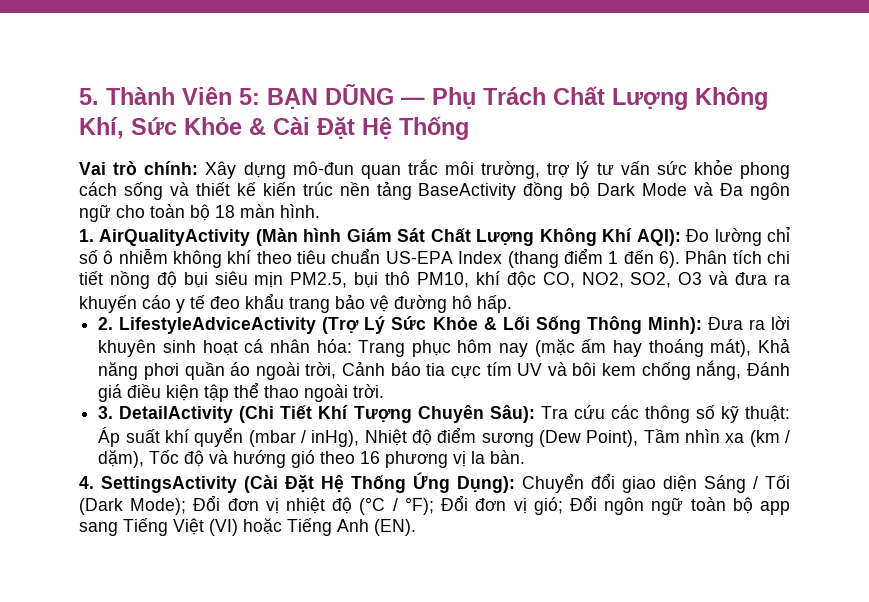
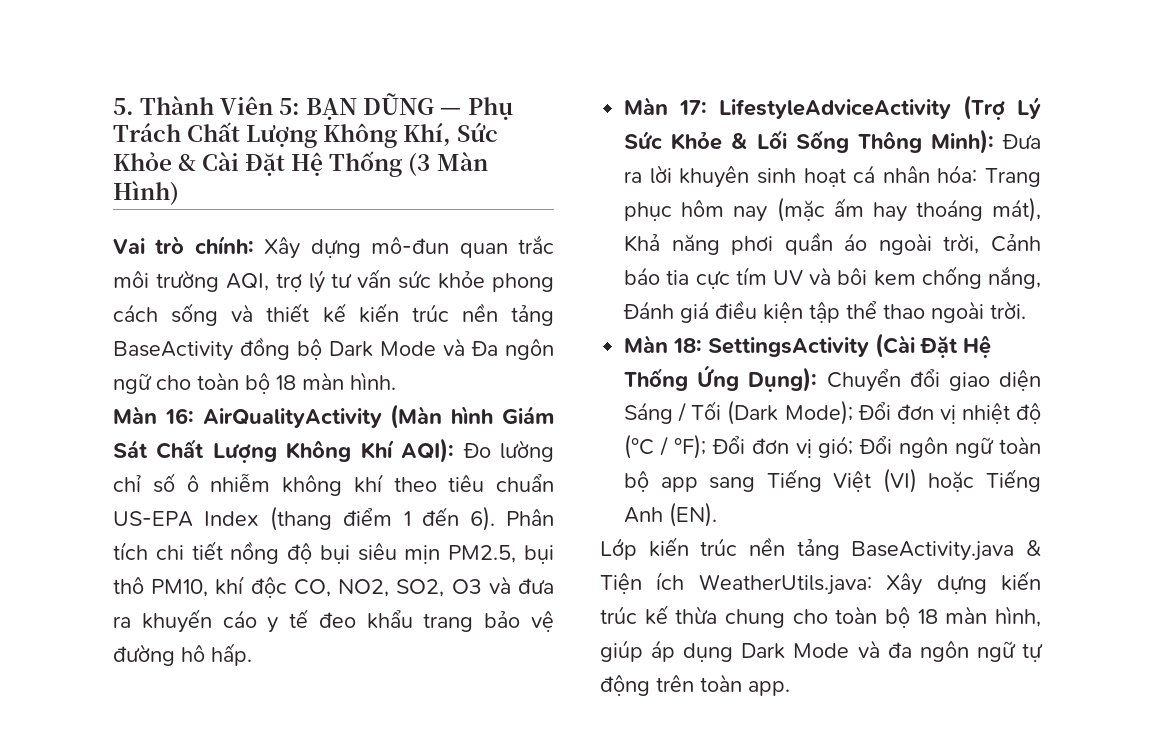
(469, 128) none -> [408,152,488,176] [113,181,179,205] (3 Màn Hình)
[481,161,541,179] trường, -> [155,270,269,292] trường AQI,
[79,229,94,242] 1. -> [113,406,194,424] Màn 16:
[98,317,114,330] 2. -> [624,97,708,115] Màn 17:
[98,405,791,423] [98,427,791,447] [98,450,526,468] [79,476,94,489] 3. DetailActivity (Chi Tiết Khí Tượng Chuyên Sâu): Tra cứu các thông số kỹ thuật: Áp suất khí quyển (mbar / inHg), Nhiệt độ điểm sương (Dew Point), Tầm nhìn xa (km / dặm), Tốc độ và hướng gió theo 16 phương vị la bàn. // 4. -> [624,335,703,353] Màn 18:
(416, 527) none -> [600,537,1041,561] [600,571,1041,595] [600,605,1041,628] [600,640,1043,662] [600,674,790,696] // Lớp kiến trúc nền tảng BaseActivity.java & Tiện ích WeatherUtils.java: Xây dựng kiến trúc kế thừa chung cho toàn bộ 18 màn hình, giúp áp dụng Dark Mode và đa ngôn ngữ tự động trên toàn app.

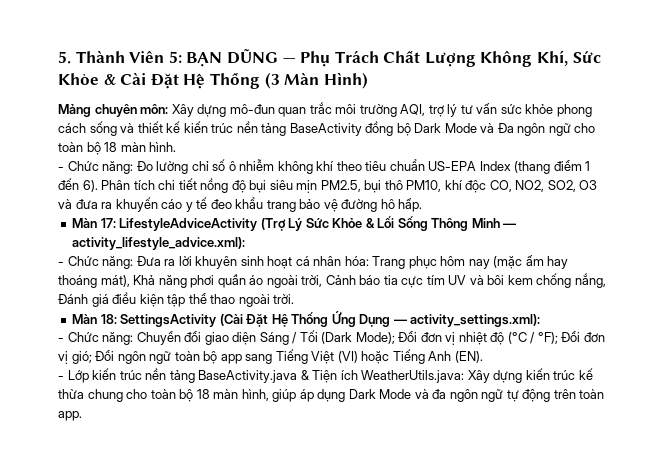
[113,236,254,254] Vai trò chính: -> [58,104,169,117] Mảng chuyên môn:
[113,404,554,429] [113,438,455,463] Màn 16: AirQualityActivity (Màn hình Giám Sát Chất Lượng Không Khí AQI): -> [58,161,134,174] - Chức năng:
[930,129,994,154] Minh): -> [471,218,517,228] [72,237,246,250] [58,256,134,269] Minh — activity_lifestyle_advice.xml): // - Chức năng:
[748,367,818,392] Dụng): -> [359,314,541,327] [58,332,134,345] Dụng — activity_settings.xml): // - Chức năng:
(718, 514) none -> [58,375,64,380] -

